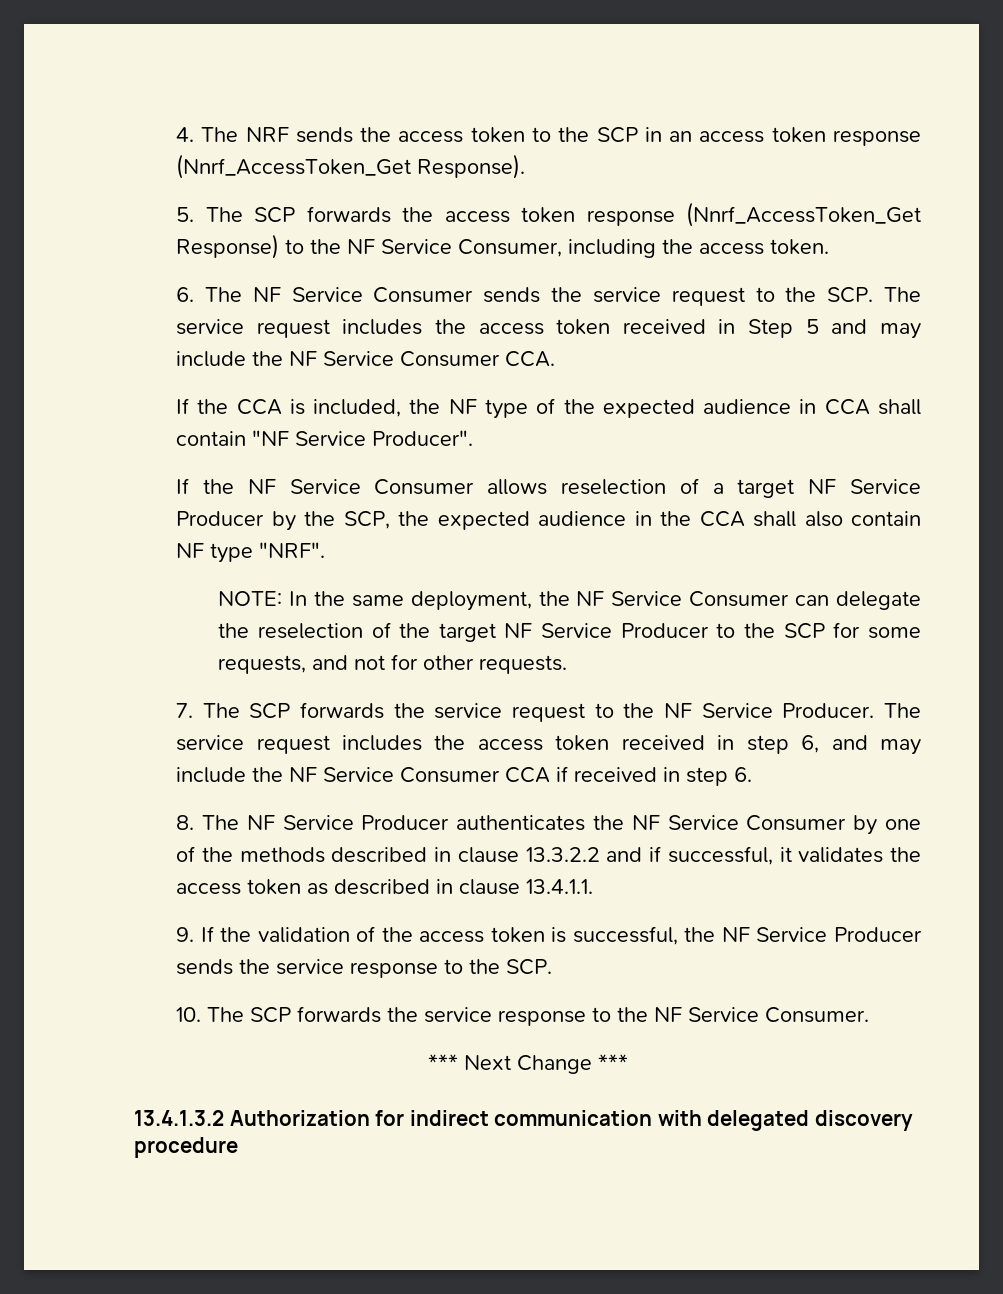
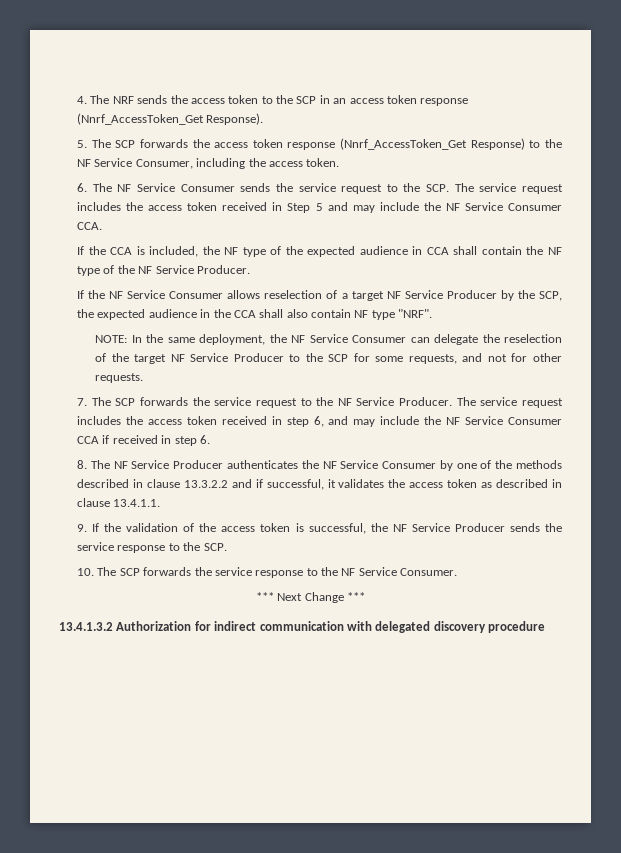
[252,430,474,446] "NF Service Producer". -> [526,246,562,255] [77,265,250,276] the NF type of the NF Service Producer.

